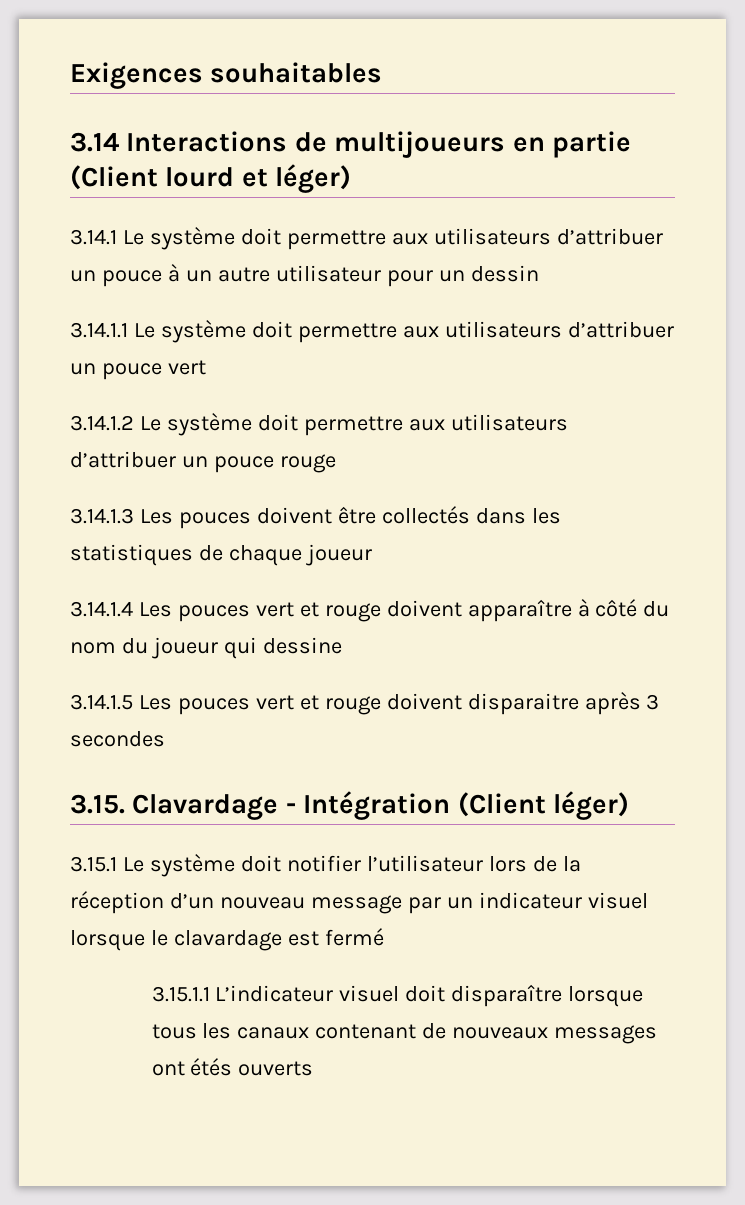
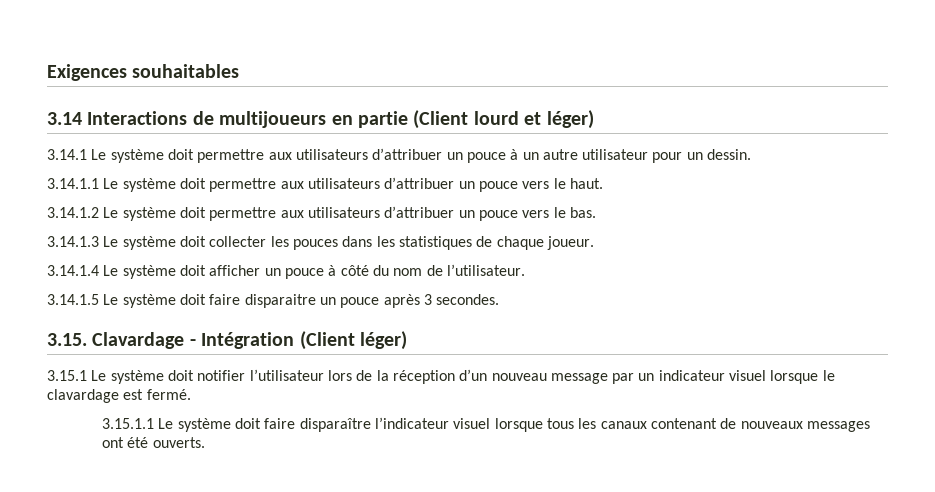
[470,265,539,282] dessin -> [707,149,752,160] dessin.
[167,360,206,375] vert -> [522,178,603,189] vers le haut.
[279,454,336,473] [70,506,470,529] rouge // 3.14.1.3 Les pouces doivent être collectés -> [522,207,596,218] [47,236,338,250] vers le bas. // 3.14.1.3 Le système doit collecter les pouces
[305,544,372,566] joueur -> [546,236,594,250] joueur.
[138,599,670,622] [70,637,342,659] [70,693,579,715] Les pouces vert et rouge doivent apparaître à côté du nom du joueur qui dessine // 3.14.1.5 Les pouces vert et rouge doivent disparaitre -> [103,264,525,279] [47,294,380,308] Le système doit afficher un pouce à côté du nom de l’utilisateur. // 3.14.1.5 Le système doit faire disparaitre un pouce
[70,731,165,747] secondes -> [436,294,500,305] secondes.
[324,928,384,946] fermé -> [146,389,191,400] fermé.
[215,984,563,1007] L’indicateur visuel doit disparaître -> [158,417,491,432] Le système doit faire disparaître l’indicateur visuel
[190,1058,314,1076] étés ouverts -> [127,437,205,448] été ouverts.

